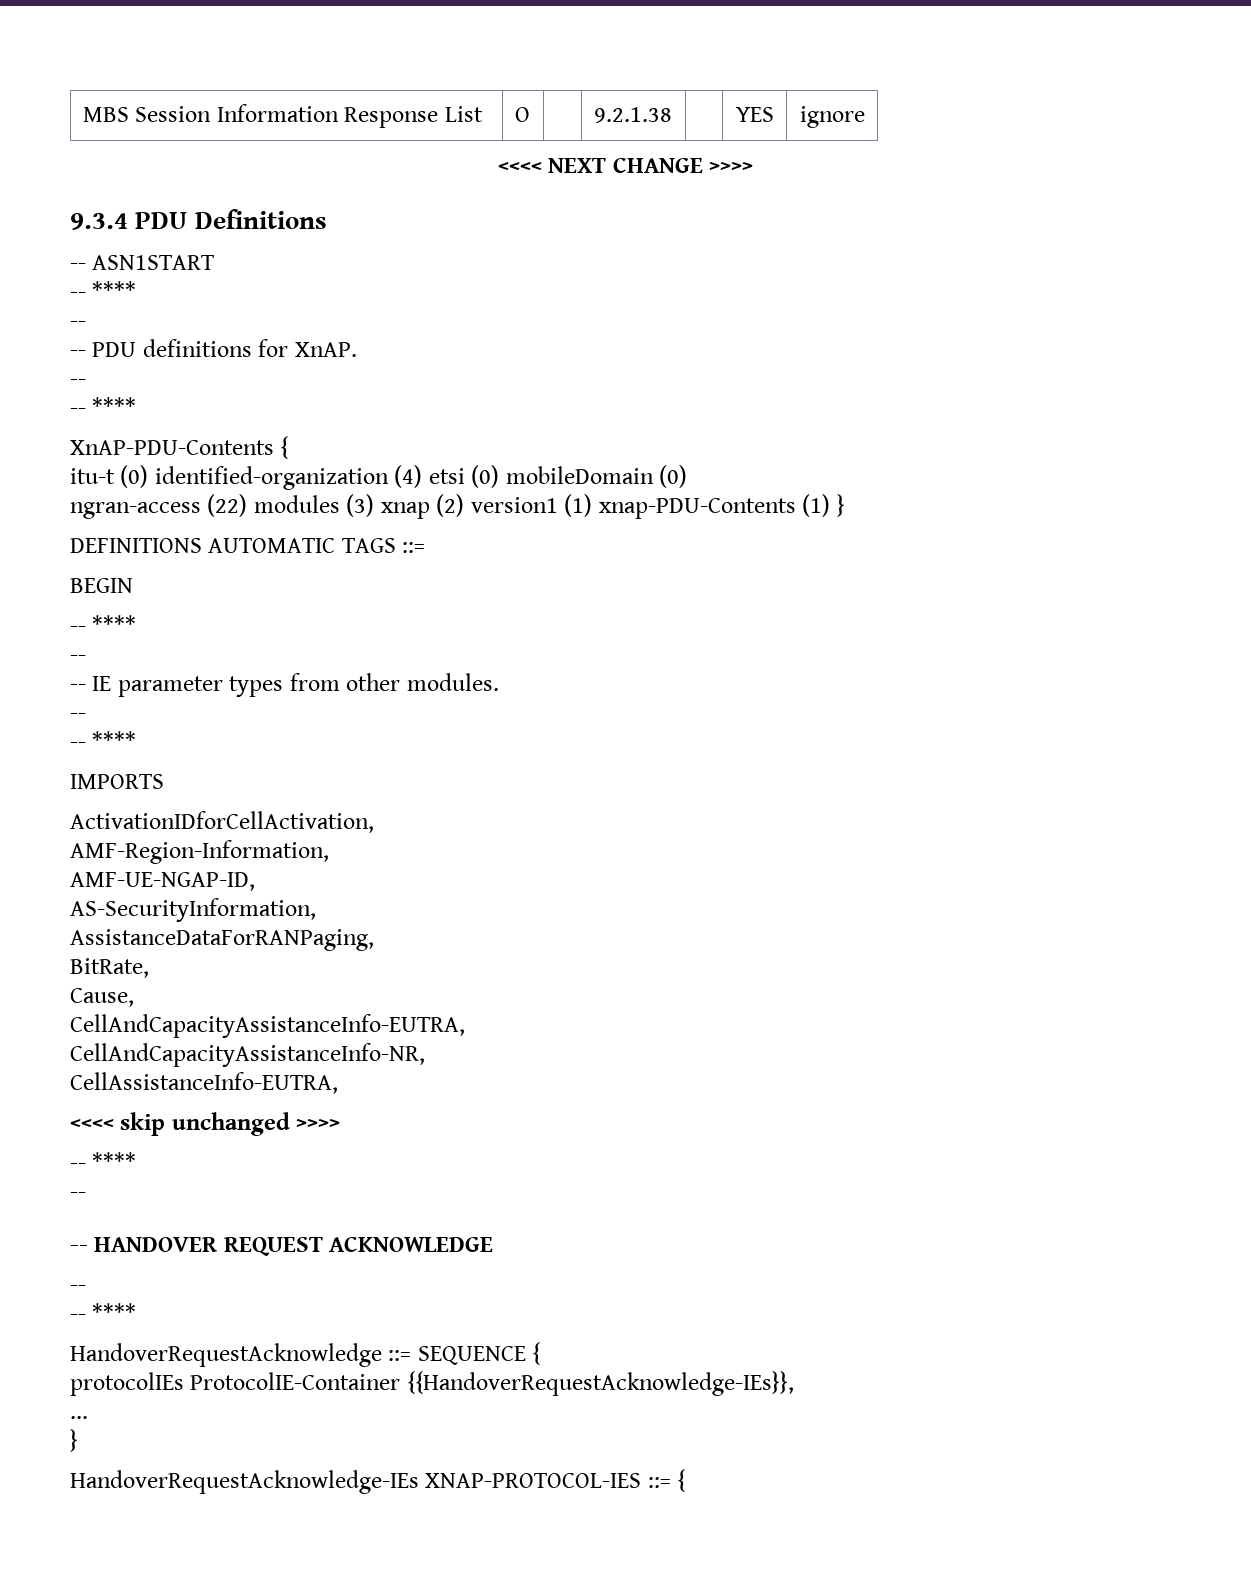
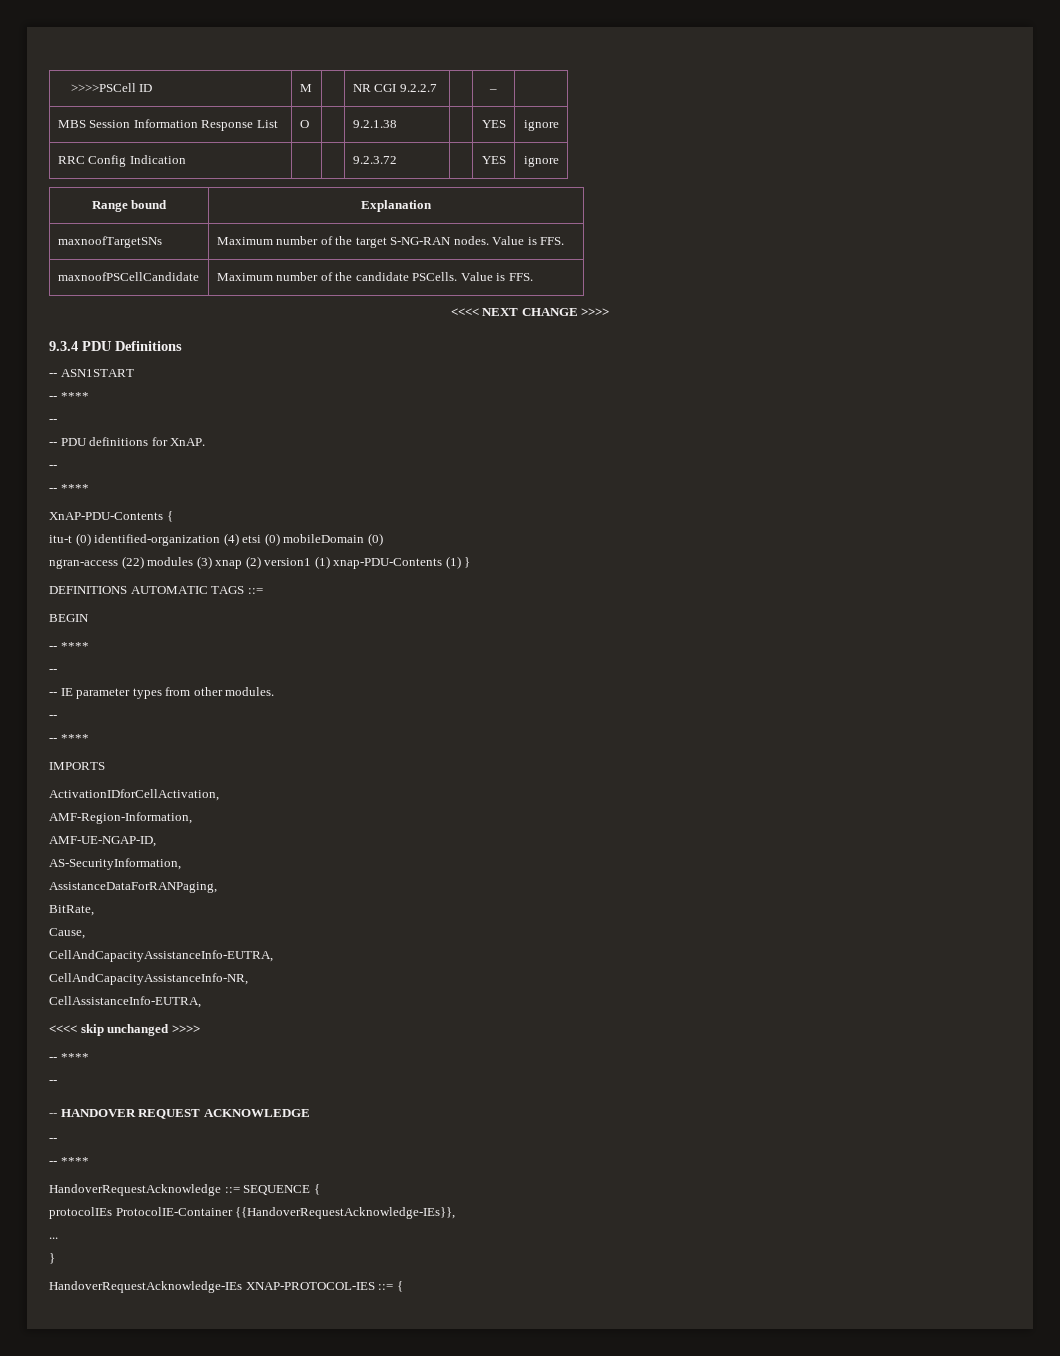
(82, 114) none -> [70,83,153,92] [299,84,312,92] [352,84,437,92] [489,89,497,92] >>>>PSCell ID | M | | NR CGI 9.2.2.7 | | – | //
(865, 117) none -> [57,155,186,167] [352,156,397,164] [481,156,506,164] [523,156,559,167] [91,200,168,212] [361,200,432,212] [57,236,162,248] [216,236,565,248] [57,272,199,281] [216,272,533,281] // RRC Config Indication | | | 9.2.3.72 | | YES | ignore // Range bound | Explanation // maxnoofTargetSNs | Maximum number of the target S-NG-RAN nodes. Value is FFS. // maxnoofPSCellCandidate | Maximum number of the candidate PSCells. Value is FFS.

